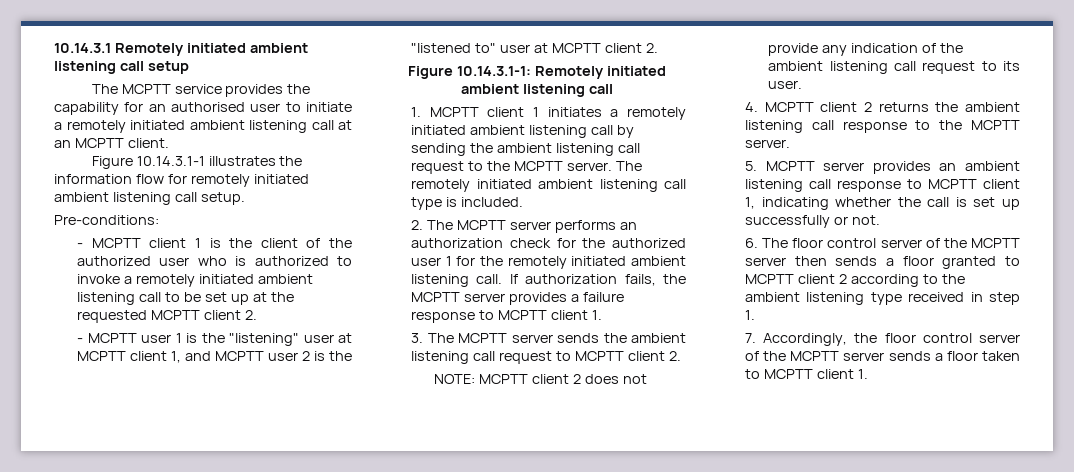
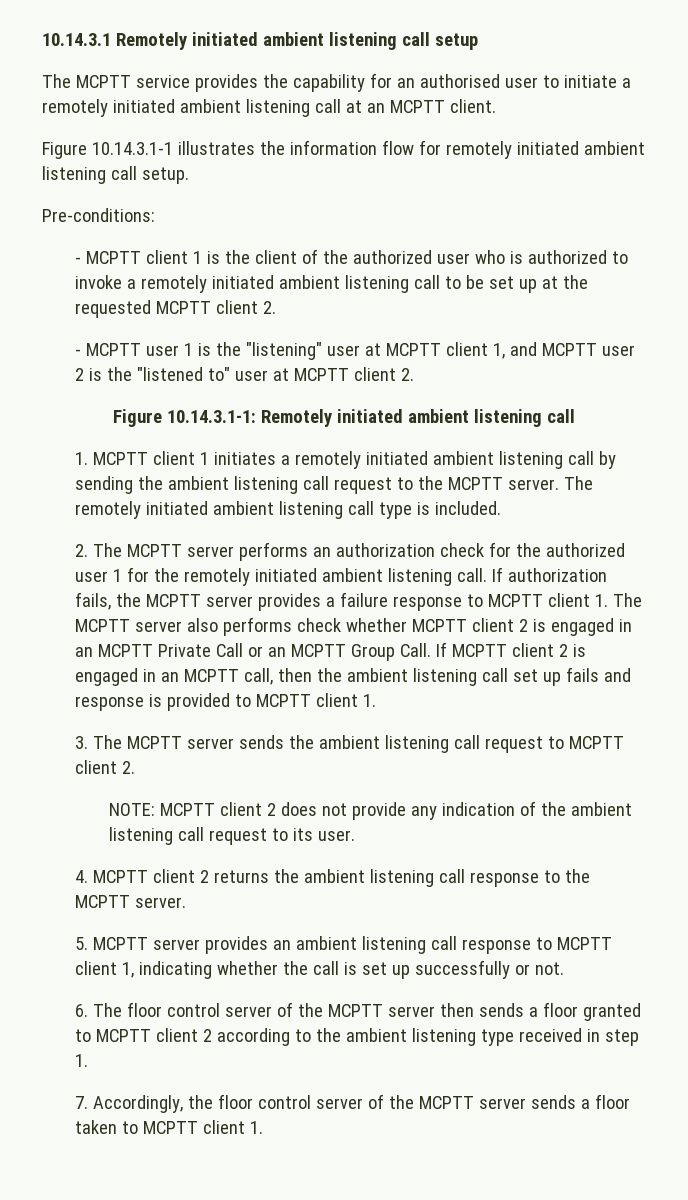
(602, 315) none -> [613,593,643,607] [75,617,633,636] [75,642,587,661] [75,667,632,686] [75,693,377,711] The MCPTT server also performs check whether MCPTT client 2 is engaged in an MCPTT Private Call or an MCPTT Group Call. If MCPTT client 2 is engaged in an MCPTT call, then the ambient listening call set up fails and response is provided to MCPTT client 1.

